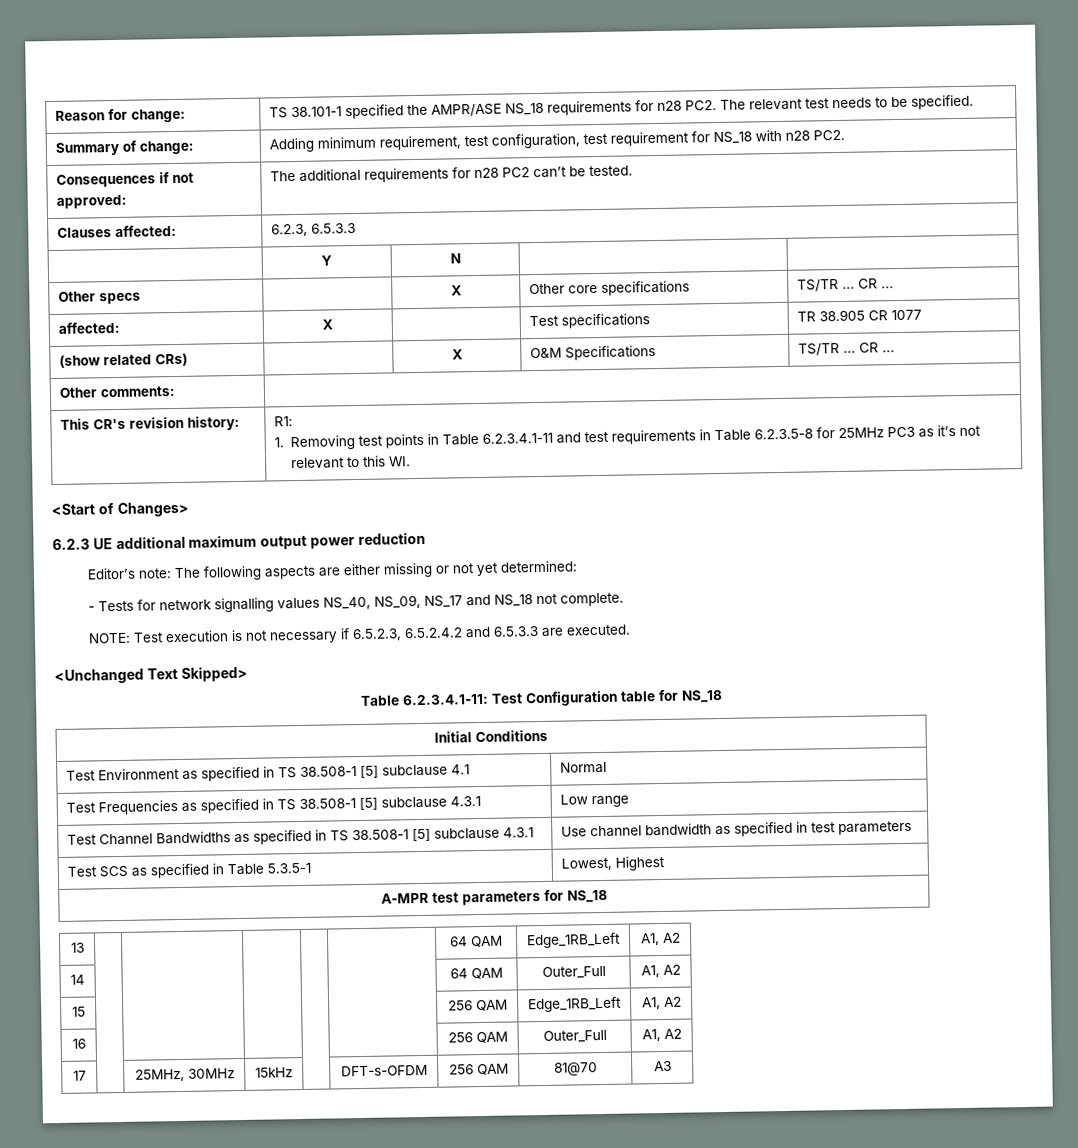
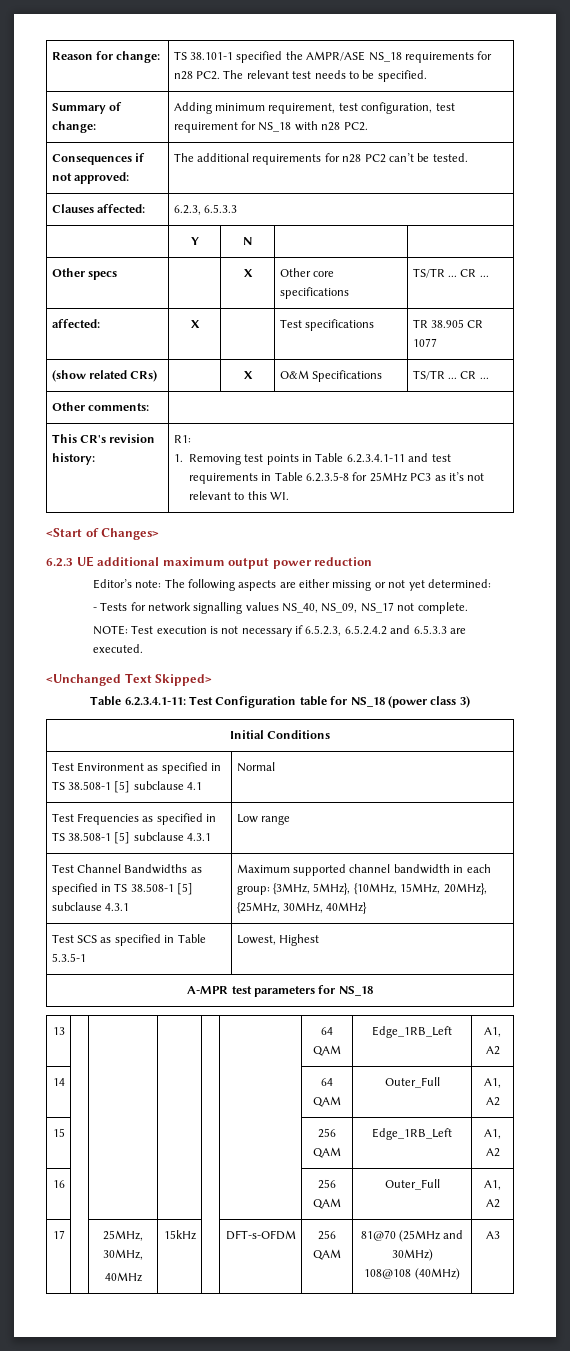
[466,594,534,607] and NS_18 -> (394, 607) none
(723, 696) none -> [387,696,470,708] (power class 3)
[561,820,913,838] Use channel bandwidth as specified in test parameters -> [236,864,491,876] [236,883,487,895] [236,902,368,914] Maximum supported channel bandwidth in each group: {3MHz, 5MHz}, {10MHz, 15MHz, 20MHz}, {25MHz, 30MHz, 40MHz}
[187,1068,235,1079] 30MHz -> [103,1249,143,1260] [104,1272,142,1282] 30MHz, // 40MHz
(598, 1069) none -> [399,1230,464,1242] [391,1249,433,1261] [364,1268,460,1280] (25MHz and 30MHz) // 108@108 (40MHz)

